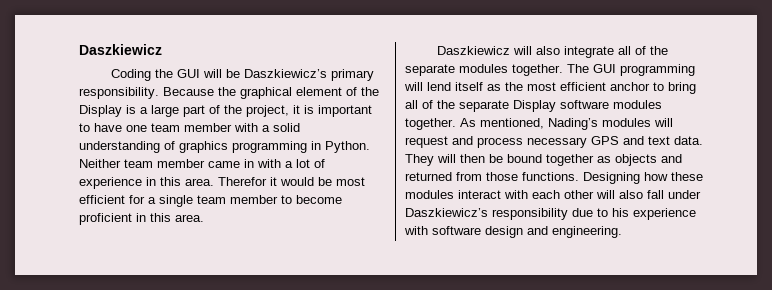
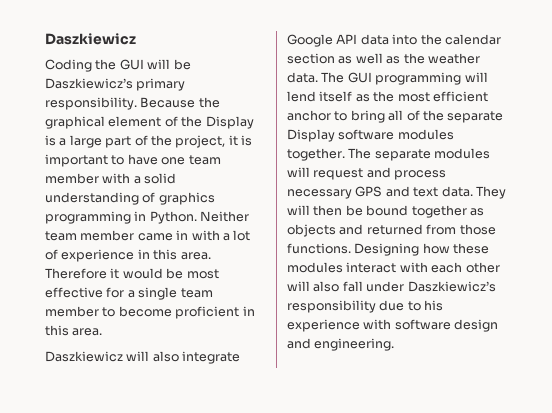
[218,177,267,186] Therefor -> [45,268,107,279] Therefore
[79,195,125,204] efficient -> [45,287,103,298] effective
[618,46,669,55] [405,64,563,76] all of the separate modules together. -> [287,34,501,47] [287,53,480,64] [287,72,318,83] Google API data into the calendar section as well as the weather data.
[460,118,598,130] As mentioned, Nading’s -> [348,148,431,161] The separate

